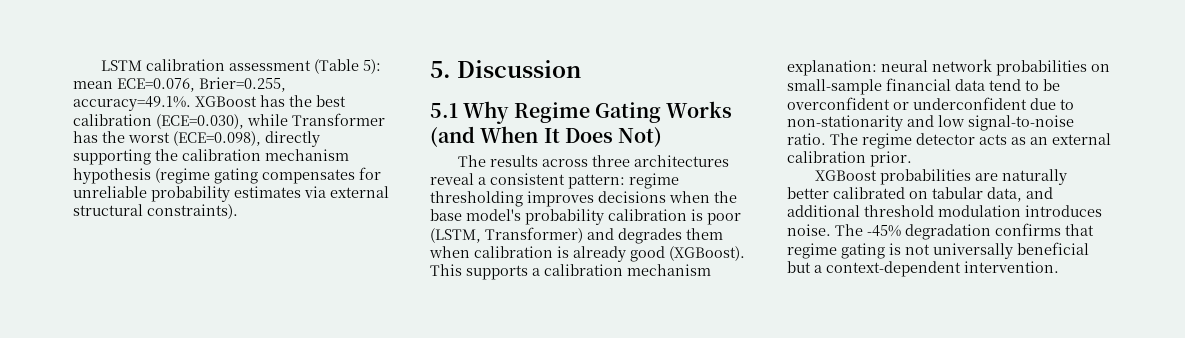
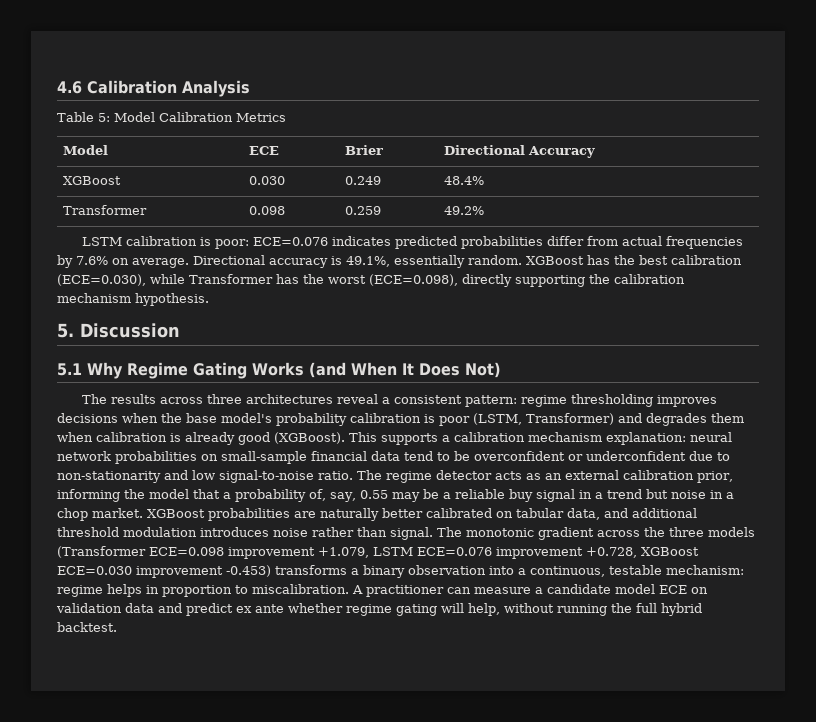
[101,59,382,74] [73,77,286,92] [73,96,191,111] LSTM calibration assessment (Table 5): mean ECE=0.076, Brier=0.255, accuracy=49.1%. -> [57,80,250,97] [57,112,286,122] [63,145,109,155] [249,146,280,155] [345,145,384,155] [444,145,596,158] [63,176,122,185] [249,176,286,185] [345,176,382,185] [444,176,485,185] [63,205,148,215] [249,206,286,215] [345,206,382,215] [444,206,485,215] [81,236,743,249] [57,255,522,268] 4.6 Calibration Analysis // Table 5: Model Calibration Metrics // Model | ECE | Brier | Directional Accuracy // XGBoost | 0.030 | 0.249 | 48.4% // Transformer | 0.098 | 0.259 | 49.2% // LSTM calibration is poor: ECE=0.076 indicates predicted probabilities differ from actual frequencies by 7.6% on average. Directional accuracy is 49.1%, essentially random.
[73,167,381,184] [73,186,389,202] [73,204,238,219] hypothesis (regime gating compensates for unreliable probability estimates via external structural constraints). -> [135,293,209,306] hypothesis.
[870,151,912,167] prior. // -> [697,471,733,483] [57,489,734,502] [57,508,143,521] prior, informing the model that a probability of, say, 0.55 may be a reliable buy signal in a trend but noise in a chop market.
[787,223,1094,240] [787,242,1089,259] [787,261,1059,277] noise. The -45% degradation confirms that regime gating is not universally beneficial but a context-dependent intervention. -> [273,527,755,540] [57,546,699,559] [57,565,744,578] [57,584,708,597] [56,603,702,616] [57,622,117,632] noise rather than signal. The monotonic gradient across the three models (Transformer ECE=0.098 improvement +1.079, LSTM ECE=0.076 improvement +0.728, XGBoost ECE=0.030 improvement -0.453) transforms a binary observation into a continuous, testable mechanism: regime helps in proportion to miscalibration. A practitioner can measure a candidate model ECE on validation data and predict ex ante whether regime gating will help, without running the full hybrid backtest.

